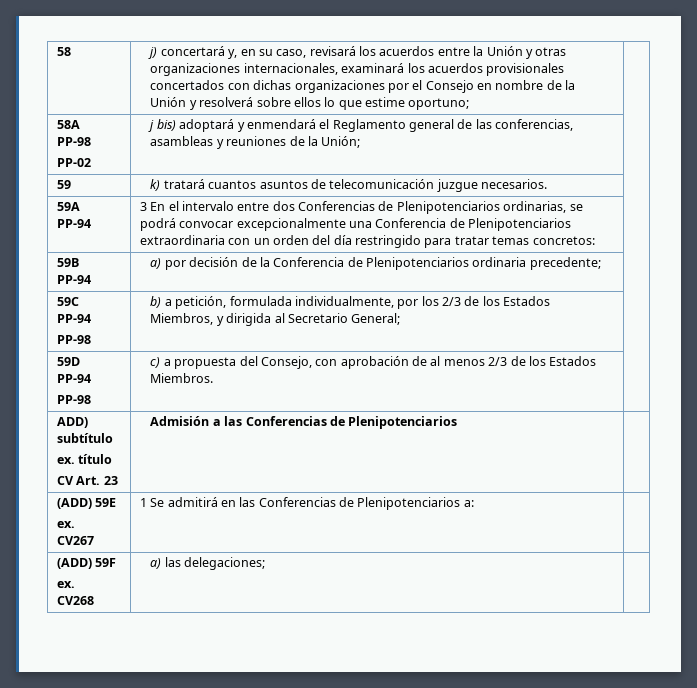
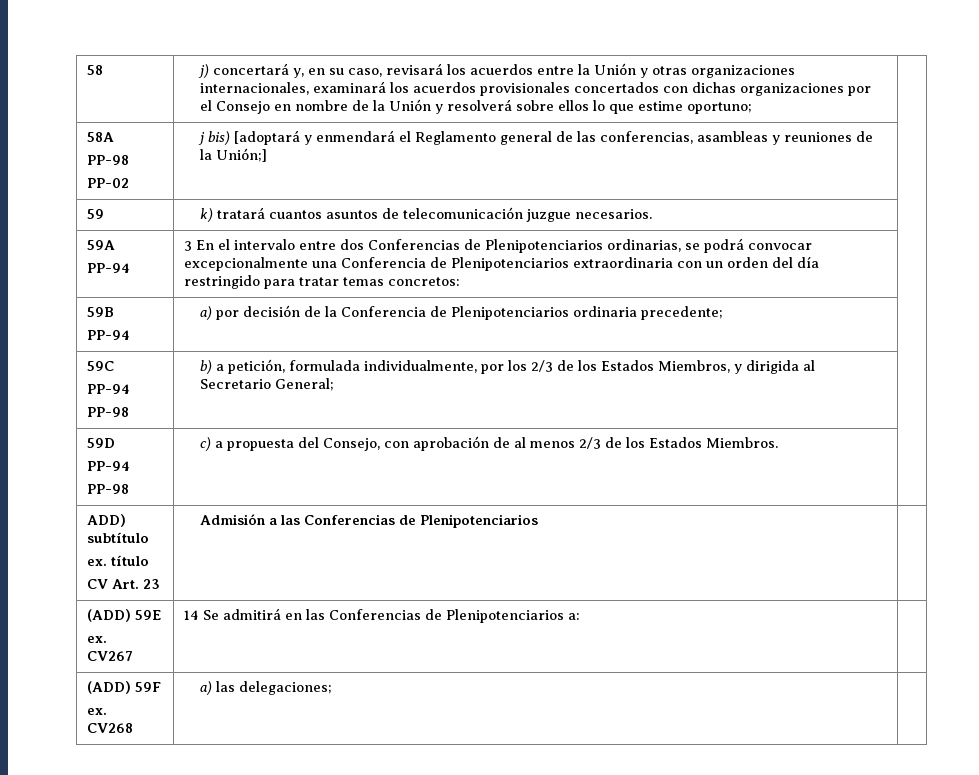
[179,119,235,132] adoptará -> [234,130,301,145] [adoptará
[321,136,361,148] Unión; -> [216,148,268,162] Unión;]
[139,498,147,507] 1 -> [183,610,199,620] 14

